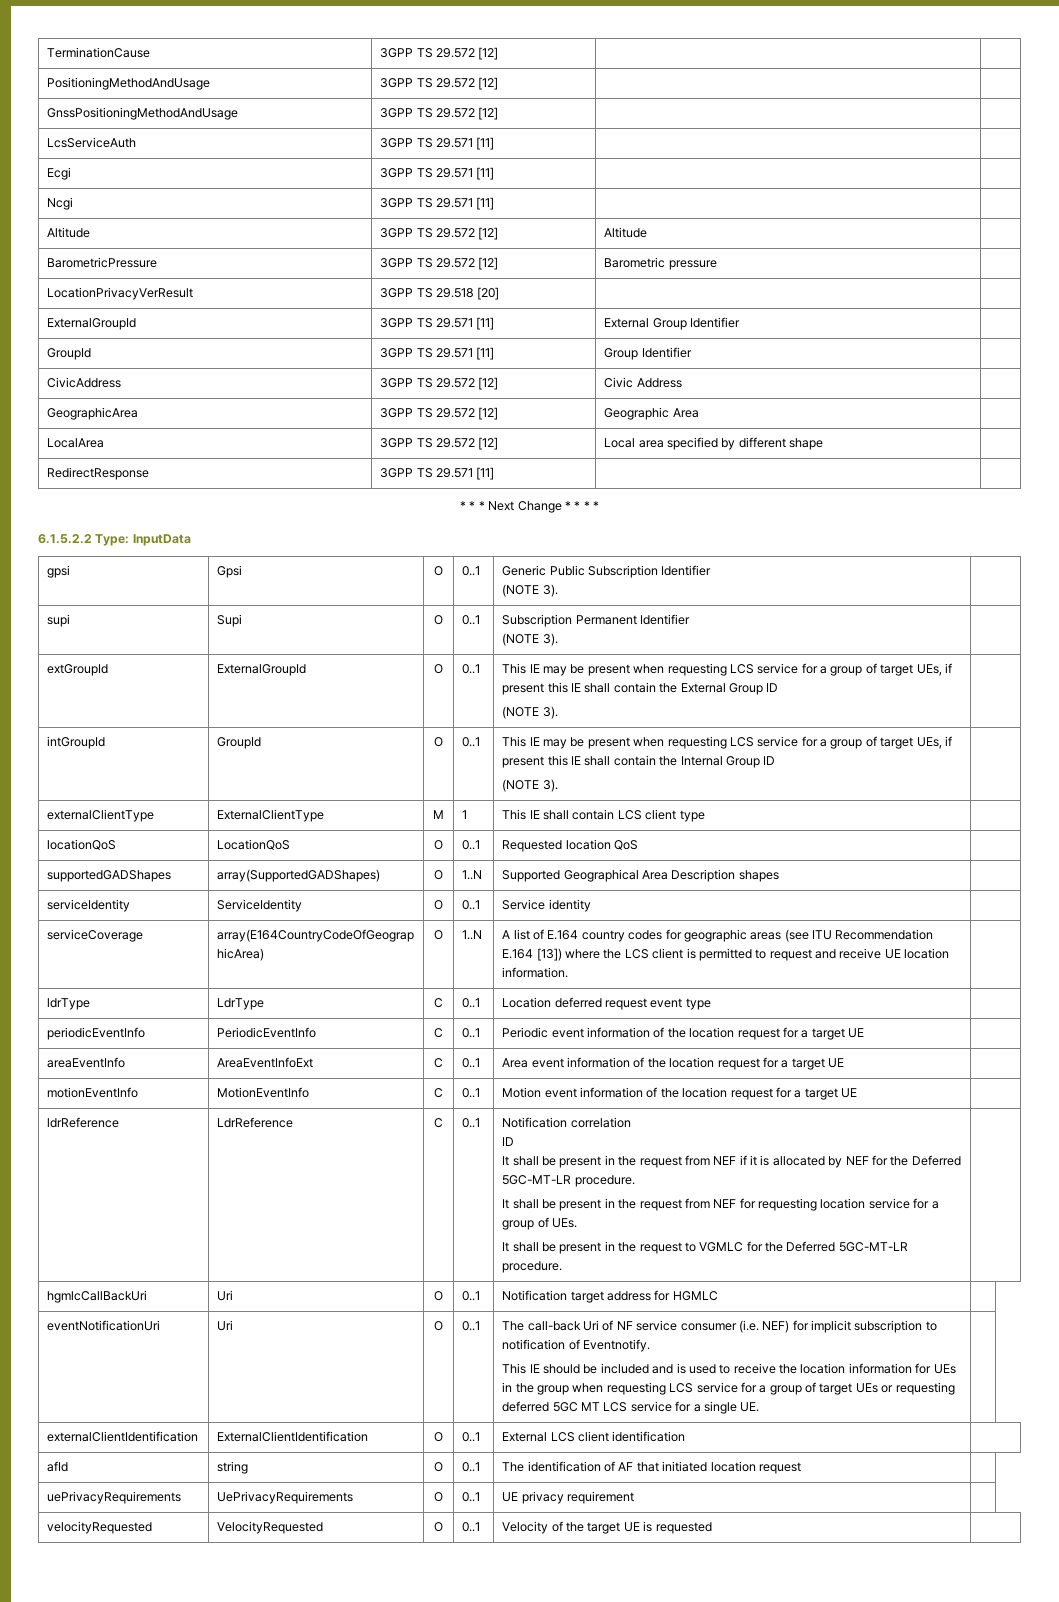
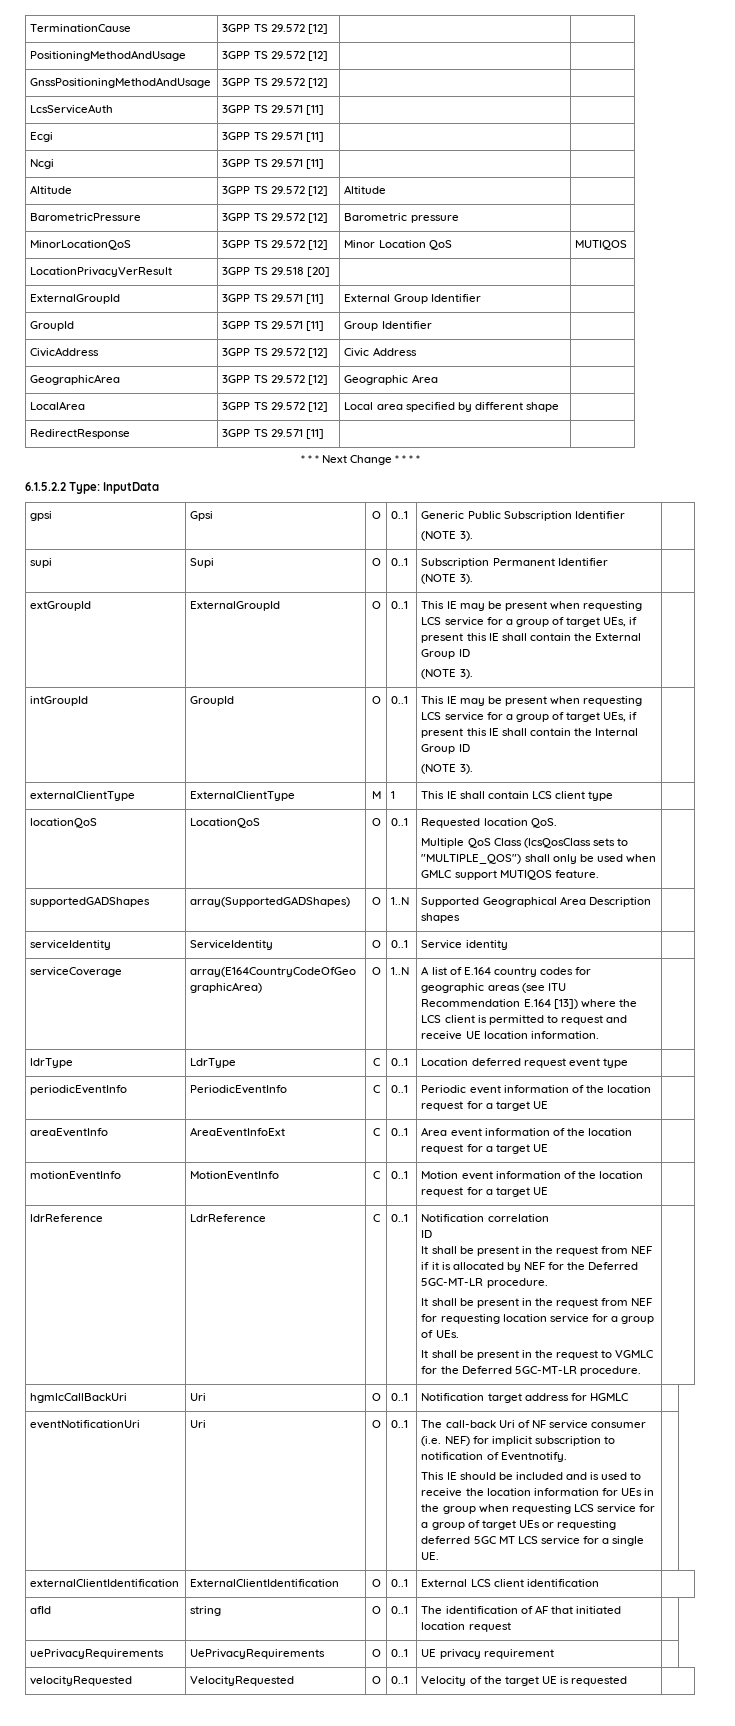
(717, 265) none -> [30,240,132,250] [222,240,328,250] [344,240,452,250] [575,240,628,250] // MinorLocationQoS | 3GPP TS 29.572 [12] | Minor Location QoS | MUTIQOS
[614,840,639,850] QoS -> [530,818,557,828] [421,838,628,848] [421,854,656,864] [421,870,599,880] QoS. // Multiple QoS Class (lcsQosClass sets to "MULTIPLE_QOS") shall only be used when GMLC support MUTIQOS feature.

